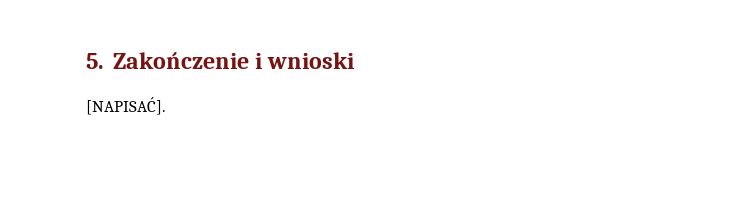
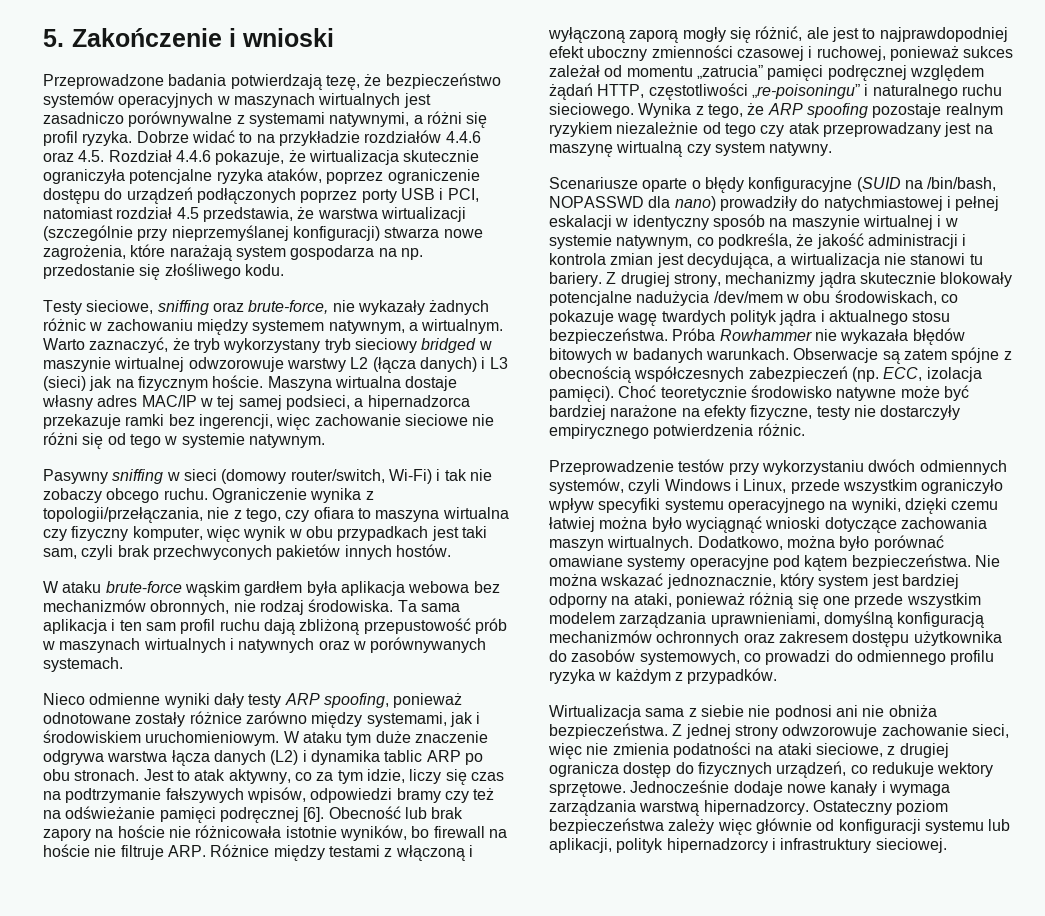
[86,97,166,115] [NAPISAĆ]. -> [43,73,501,90] [43,92,431,108] [43,111,488,128] [43,130,481,146] [43,150,480,165] [43,168,480,184] [43,187,479,204] [43,207,466,222] [43,225,483,241] [43,244,423,261] [43,263,284,280] [43,300,490,315] [43,318,504,335] [43,337,492,353] [43,357,508,373] [43,375,458,391] [42,395,470,410] [43,414,495,430] [43,432,325,449] [43,469,492,484] [43,488,374,503] [43,507,509,523] [43,526,487,542] [43,544,451,560] [43,581,500,597] [43,599,460,615] [43,618,507,635] [42,637,487,653] [43,657,123,672] [43,693,463,708] [43,711,481,728] [43,730,488,746] [43,750,483,766] [43,769,504,785] [43,787,495,803] [43,806,464,823] [43,825,507,841] [43,844,473,861] [548,26,1008,43] [549,45,1014,61] [549,65,984,81] [549,83,1002,100] [549,103,1003,118] [549,122,993,137] [549,141,833,157] [549,177,997,193] [549,196,1000,211] [549,214,958,230] [549,233,967,249] [549,253,983,269] [549,272,1013,288] [549,290,958,306] [549,310,951,326] [549,328,965,345] [549,347,1012,364] [549,366,982,383] [549,385,969,402] [549,405,961,420] [549,423,805,439] [549,459,1007,475] [549,478,1004,494] [548,498,999,514] [549,516,987,533] [549,535,944,551] [549,554,1000,571] [549,573,959,589] [549,592,981,609] [549,611,985,628] [549,630,1002,647] [549,649,995,665] [549,668,778,684] [549,705,937,720] [549,723,1009,739] [548,742,949,759] [549,761,994,778] [549,780,950,797] [549,800,949,816] [549,818,1011,835] [549,838,947,853] Przeprowadzone badania potwierdzają tezę, że bezpieczeństwo systemów operacyjnych w maszynach wirtualnych jest zasadniczo porównywalne z systemami natywnymi, a różni się profil ryzyka. Dobrze widać to na przykładzie rozdziałów 4.4.6 oraz 4.5. Rozdział 4.4.6 pokazuje, że wirtualizacja skutecznie ograniczyła potencjalne ryzyka ataków, poprzez ograniczenie dostępu do urządzeń podłączonych poprzez porty USB i PCI, natomiast rozdział 4.5 przedstawia, że warstwa wirtualizacji (szczególnie przy nieprzemyślanej konfiguracji) stwarza nowe zagrożenia, które narażają system gospodarza na np. przedostanie się złośliwego kodu. // Testy sieciowe, sniffing oraz brute-force, nie wykazały żadnych różnic w zachowaniu między systemem natywnym, a wirtualnym. Warto zaznaczyć, że tryb wykorzystany tryb sieciowy bridged w maszynie wirtualnej odwzorowuje warstwy L2 (łącza danych) i L3 (sieci) jak na fizycznym hoście. Maszyna wirtualna dostaje własny adres MAC/IP w tej samej podsieci, a hipernadzorca przekazuje ramki bez ingerencji, więc zachowanie sieciowe nie różni się od tego w systemie natywnym. // Pasywny sniffing w sieci (domowy router/switch, Wi‑Fi) i tak nie zobaczy obcego ruchu. Ograniczenie wynika z topologii/przełączania, nie z tego, czy ofiara to maszyna wirtualna czy fizyczny komputer, więc wynik w obu przypadkach jest taki sam, czyli brak przechwyconych pakietów innych hostów. // W ataku brute‑force wąskim gardłem była aplikacja webowa bez mechanizmów obronnych, nie rodzaj środowiska. Ta sama aplikacja i ten sam profil ruchu dają zbliżoną przepustowość prób w maszynach wirtualnych i natywnych oraz w porównywanych systemach. // Nieco odmienne wyniki dały testy ARP spoofing, ponieważ odnotowane zostały różnice zarówno między systemami, jak i środowiskiem uruchomieniowym. W ataku tym duże znaczenie odgrywa warstwa łącza danych (L2) i dynamika tablic ARP po obu stronach. Jest to atak aktywny, co za tym idzie, liczy się czas na podtrzymanie fałszywych wpisów, odpowiedzi bramy czy też na odświeżanie pamięci podręcznej [6]. Obecność lub brak zapory na hoście nie różnicowała istotnie wyników, bo firewall na hoście nie filtruje ARP. Różnice między testami z włączoną i wyłączoną zaporą mogły się różnić, ale jest to najprawdopodniej efekt uboczny zmienności czasowej i ruchowej, ponieważ sukces zależał od momentu „zatrucia” pamięci podręcznej względem żądań HTTP, częstotliwości „re‑poisoningu” i naturalnego ruchu sieciowego. Wynika z tego, że ARP spoofing pozostaje realnym ryzykiem niezależnie od tego czy atak przeprowadzany jest na maszynę wirtualną czy system natywny. // Scenariusze oparte o błędy konfiguracyjne (SUID na /bin/bash, NOPASSWD dla nano) prowadziły do natychmiastowej i pełnej eskalacji w identyczny sposób na maszynie wirtualnej i w systemie natywnym, co podkreśla, że jakość administracji i kontrola zmian jest decydująca, a wirtualizacja nie stanowi tu bariery. Z drugiej strony, mechanizmy jądra skutecznie blokowały potencjalne nadużycia /dev/mem w obu środowiskach, co pokazuje wagę twardych polityk jądra i aktualnego stosu bezpieczeństwa. Próba Rowhammer nie wykazała błędów bitowych w badanych warunkach. Obserwacje są zatem spójne z obecnością współczesnych zabezpieczeń (np. ECC, izolacja pamięci). Choć teoretycznie środowisko natywne może być bardziej narażone na efekty fizyczne, testy nie dostarczyły empirycznego potwierdzenia różnic. // Przeprowadzenie testów przy wykorzystaniu dwóch odmiennych systemów, czyli Windows i Linux, przede wszystkim ograniczyło wpływ specyfiki systemu operacyjnego na wyniki, dzięki czemu łatwiej można było wyciągnąć wnioski dotyczące zachowania maszyn wirtualnych. Dodatkowo, można było porównać omawiane systemy operacyjne pod kątem bezpieczeństwa. Nie można wskazać jednoznacznie, który system jest bardziej odporny na ataki, ponieważ różnią się one przede wszystkim modelem zarządzania uprawnieniami, domyślną konfiguracją mechanizmów ochronnych oraz zakresem dostępu użytkownika do zasobów systemowych, co prowadzi do odmiennego profilu ryzyka w każdym z przypadków. // Wirtualizacja sama z siebie nie podnosi ani nie obniża bezpieczeństwa. Z jednej strony odwzorowuje zachowanie sieci, więc nie zmienia podatności na ataki sieciowe, z drugiej ogranicza dostęp do fizycznych urządzeń, co redukuje wektory sprzętowe. Jednocześnie dodaje nowe kanały i wymaga zarządzania warstwą hipernadzorcy. Ostateczny poziom bezpieczeństwa zależy więc głównie od konfiguracji systemu lub aplikacji, polityk hipernadzorcy i infrastruktury sieciowej.

